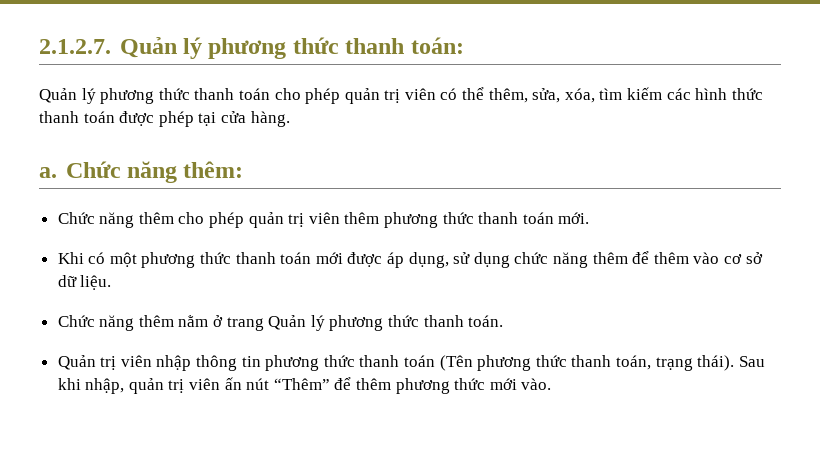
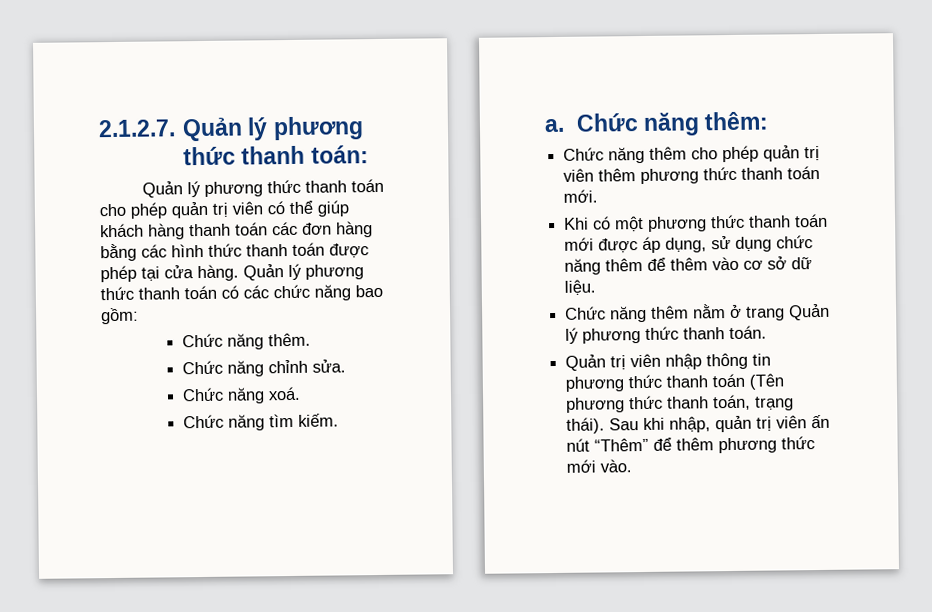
[488,87,663,103] thêm, sửa, xóa, tìm kiếm -> [317,200,349,217] [100,221,373,240] [100,243,137,262] giúp khách hàng thanh toán các đơn hàng bằng
(290, 119) none -> [243,263,364,281] [100,284,383,301] [101,307,139,325] [182,332,312,350] [182,359,347,377] [182,386,302,404] [183,413,340,431] Quản lý phương thức thanh toán có các chức năng bao gồm: // Chức năng thêm. // Chức năng chỉnh sửa. // Chức năng xoá. // Chức năng tìm kiếm.

